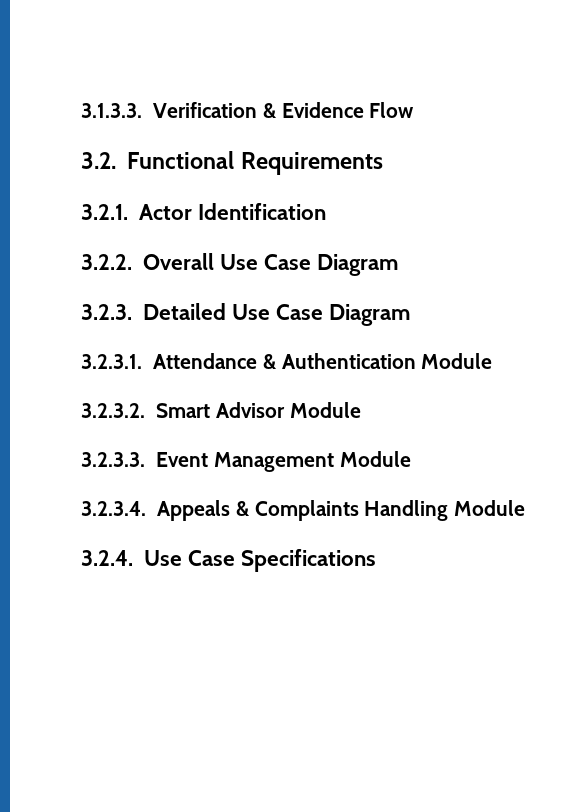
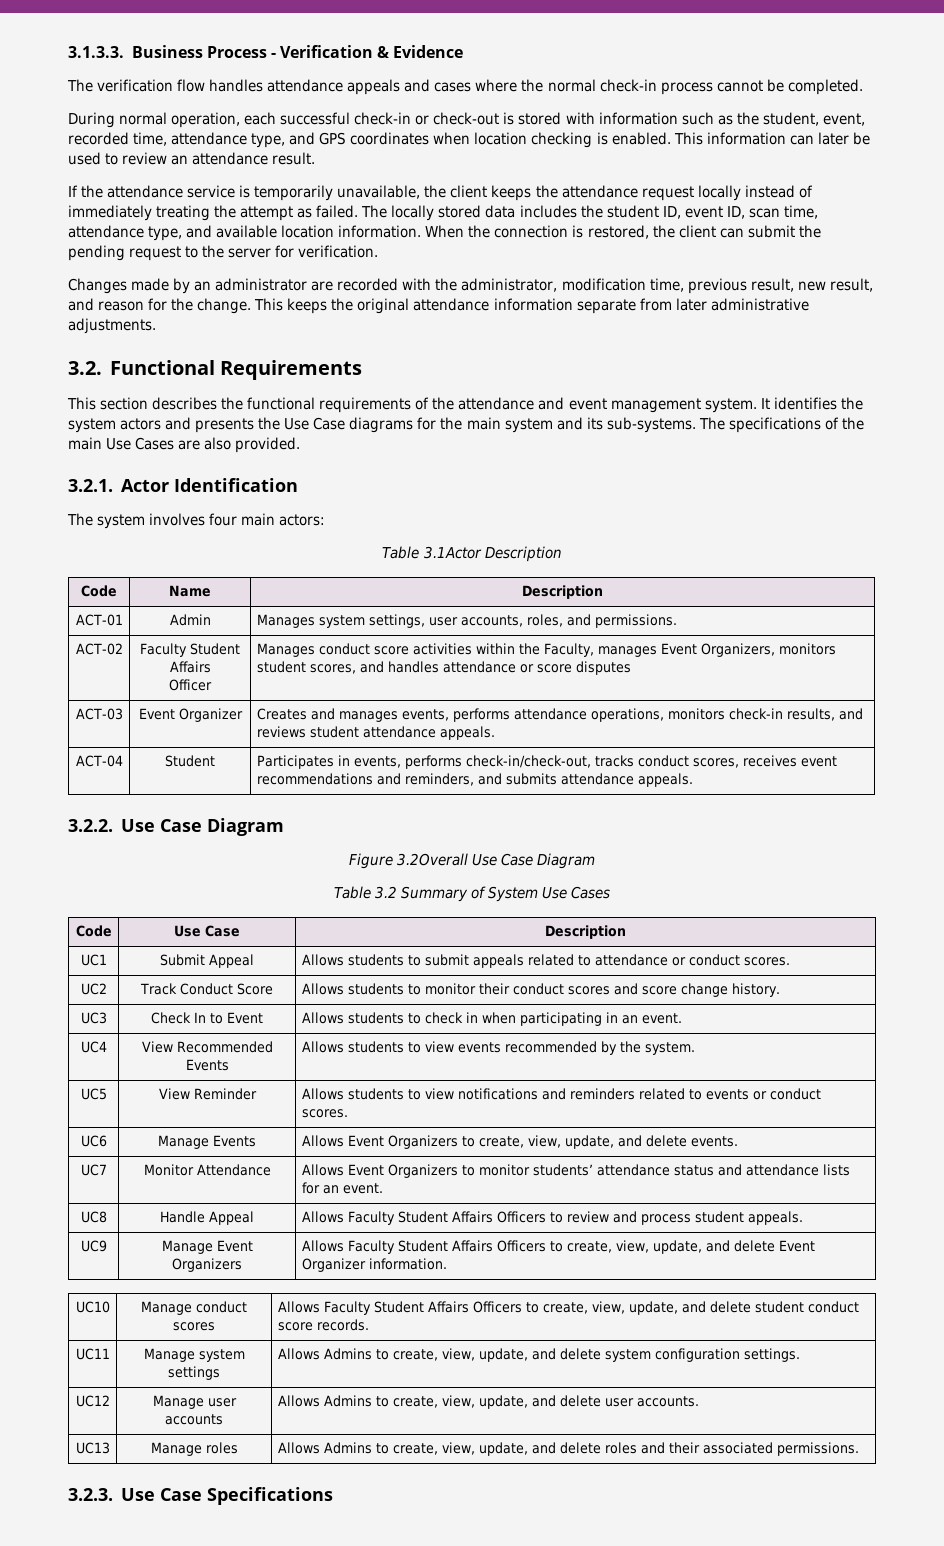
(142, 110) none -> [131,45,276,58] Business Process -
[369,102,415,118] [81,151,383,175] [81,203,327,220] Flow // 3.2. Functional Requirements // 3.2.1. Actor Identification -> [67,79,863,95] [68,112,865,128] [68,132,870,148] [68,152,316,165] [68,185,813,201] [68,205,818,221] [68,225,821,241] [68,245,379,261] [68,278,873,294] [68,298,809,314] [68,318,156,334] [68,360,362,380] [67,397,863,413] [68,417,864,433] [68,437,301,453] [68,478,298,492] [67,513,326,529] [382,546,562,562] [81,585,117,597] [169,585,211,597] [522,585,603,599] [75,614,123,626] [169,614,211,626] [256,614,677,628] [75,643,123,655] [140,643,240,657] [169,661,211,673] [169,679,212,691] [256,643,836,657] [256,661,631,675] [75,708,123,720] [138,708,243,722] [256,708,863,722] [256,726,495,740] [75,755,123,767] [165,755,215,767] [256,755,837,769] [256,773,693,787] // The verification flow handles attendance appeals and cases where the normal check-in process cannot be completed. // During normal operation, each successful check-in or check-out is stored with information such as the student, event, recorded time, attendance type, and GPS coordinates when location checking is enabled. This information can later be used to review an attendance result. // If the attendance service is temporarily unavailable, the client keeps the attendance request locally instead of immediately treating the attempt as failed. The locally stored data includes the student ID, event ID, scan time, attendance type, and available location information. When the connection is restored, the client can submit the pending request to the server for verification. // Changes made by an administrator are recorded with the administrator, modification time, previous result, new result, and reason for the change. This keeps the original attendance information separate from later administrative adjustments. // 3.2. Functional Requirements // This section describes the functional requirements of the attendance and event management system. It identifies the system actors and presents the Use Case diagrams for the main system and its sub-systems. The specifications of the main Use Cases are also provided. // 3.2.1. Actor Identification // The system involves four main actors: // Table 3.1Actor Description // Code | Name | Description // ACT-01 | Admin | Manages system settings, user accounts, roles, and permissions. // ACT-02 | Faculty Student Affairs // Officer | Manages conduct score activities within the Faculty, manages Event Organizers, monitors student scores, and handles attendance or score disputes // ACT-03 | Event Organizer | Creates and manages events, performs attendance operations, monitors check-in results, and reviews student attendance appeals. // ACT-04 | Student | Participates in events, performs check-in/check-out, tracks conduct scores, receives event recommendations and reminders, and submits attendance appeals.
[143,253,399,276] [81,303,411,326] [81,353,493,369] [81,402,361,418] [81,451,411,472] [81,500,525,521] [81,550,133,566] Overall Use Case Diagram // 3.2.3. Detailed Use Case Diagram // 3.2.3.1. Attendance & Authentication Module // 3.2.3.2. Smart Advisor Module // 3.2.3.3. Event Management Module // 3.2.3.4. Appeals & Complaints Handling Module // 3.2.4. -> [120,818,284,836] [348,853,596,869] [333,886,611,902] [75,925,112,937] [174,925,240,937] [545,925,626,939] [80,954,107,966] [160,954,254,968] [301,954,790,968] [80,983,107,995] [140,983,273,995] [301,983,780,997] [80,1012,107,1024] [151,1012,263,1024] [301,1012,682,1026] [80,1041,107,1053] [141,1041,273,1053] [185,1059,229,1071] [301,1041,695,1055] [80,1088,107,1100] [158,1088,257,1100] [301,1088,821,1100] [301,1109,348,1118] [80,1135,107,1147] [158,1135,256,1149] [301,1135,738,1149] [80,1164,107,1176] [143,1164,271,1176] [301,1164,850,1178] [301,1182,383,1194] [80,1211,107,1223] [160,1211,254,1225] [301,1211,803,1225] [80,1240,107,1252] [161,1240,253,1254] [172,1258,242,1272] [301,1240,815,1254] [301,1258,447,1272] [75,1301,110,1313] [141,1301,247,1315] [173,1322,215,1331] [277,1301,859,1315] [277,1319,369,1331] [75,1348,110,1360] [143,1348,245,1362] [168,1366,220,1380] [277,1348,800,1362] [75,1395,110,1407] [152,1395,237,1409] [165,1414,223,1425] [277,1395,699,1409] [75,1442,110,1454] [150,1442,238,1456] [277,1442,859,1456] [68,1488,113,1501] Use Case Diagram // Figure 3.2Overall Use Case Diagram // Table 3.2 Summary of System Use Cases // Code | Use Case | Description // UC1 | Submit Appeal | Allows students to submit appeals related to attendance or conduct scores. // UC2 | Track Conduct Score | Allows students to monitor their conduct scores and score change history. // UC3 | Check In to Event | Allows students to check in when participating in an event. // UC4 | View Recommended Events | Allows students to view events recommended by the system. // UC5 | View Reminder | Allows students to view notifications and reminders related to events or conduct scores. // UC6 | Manage Events | Allows Event Organizers to create, view, update, and delete events. // UC7 | Monitor Attendance | Allows Event Organizers to monitor students’ attendance status and attendance lists for an event. // UC8 | Handle Appeal | Allows Faculty Student Affairs Officers to review and process student appeals. // UC9 | Manage Event Organizers | Allows Faculty Student Affairs Officers to create, view, update, and delete Event Organizer information. // UC10 | Manage conduct scores | Allows Faculty Student Affairs Officers to create, view, update, and delete student conduct score records. // UC11 | Manage system settings | Allows Admins to create, view, update, and delete system configuration settings. // UC12 | Manage user accounts | Allows Admins to create, view, update, and delete user accounts. // UC13 | Manage roles | Allows Admins to create, view, update, and delete roles and their associated permissions. // 3.2.3.

